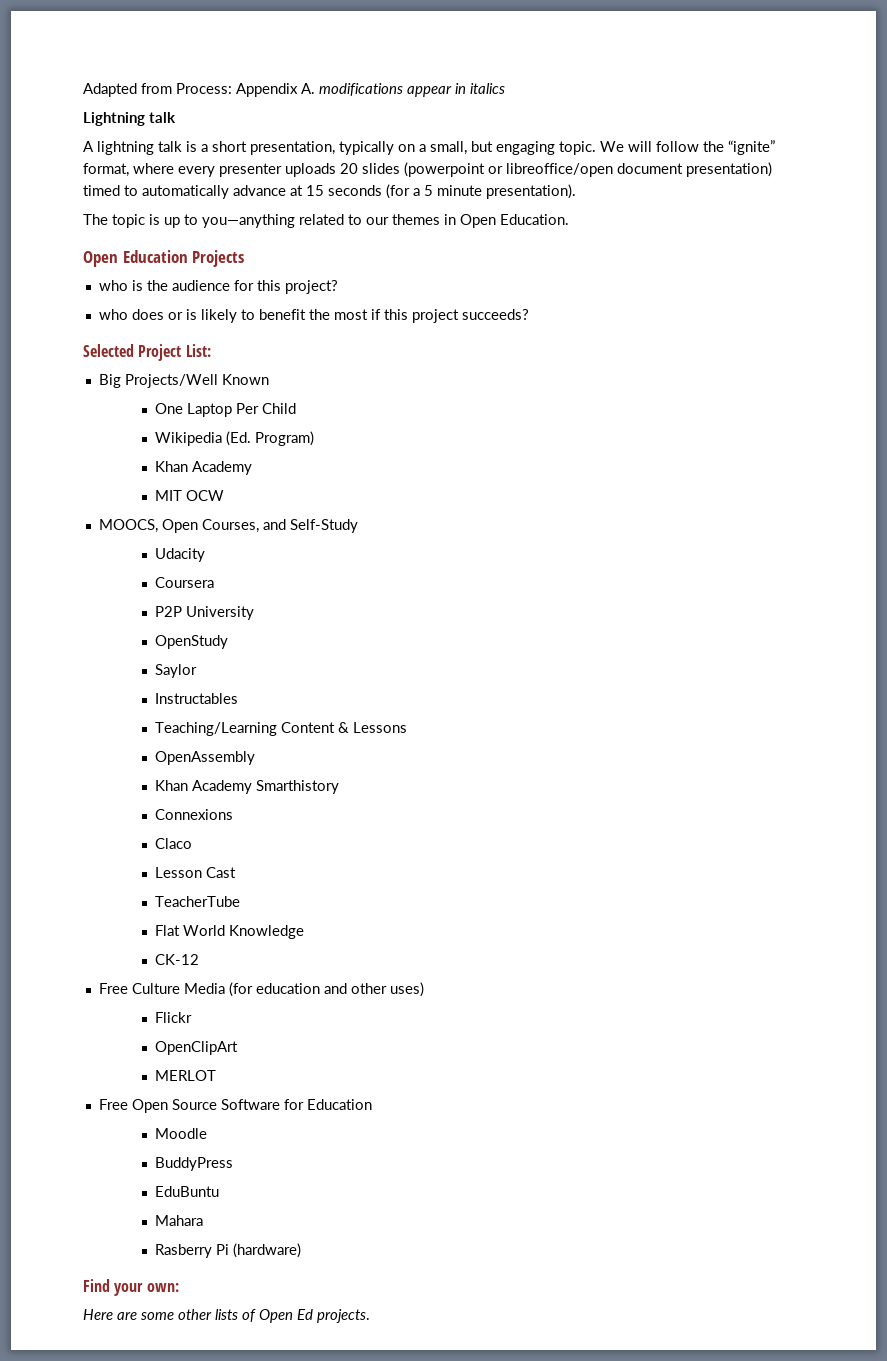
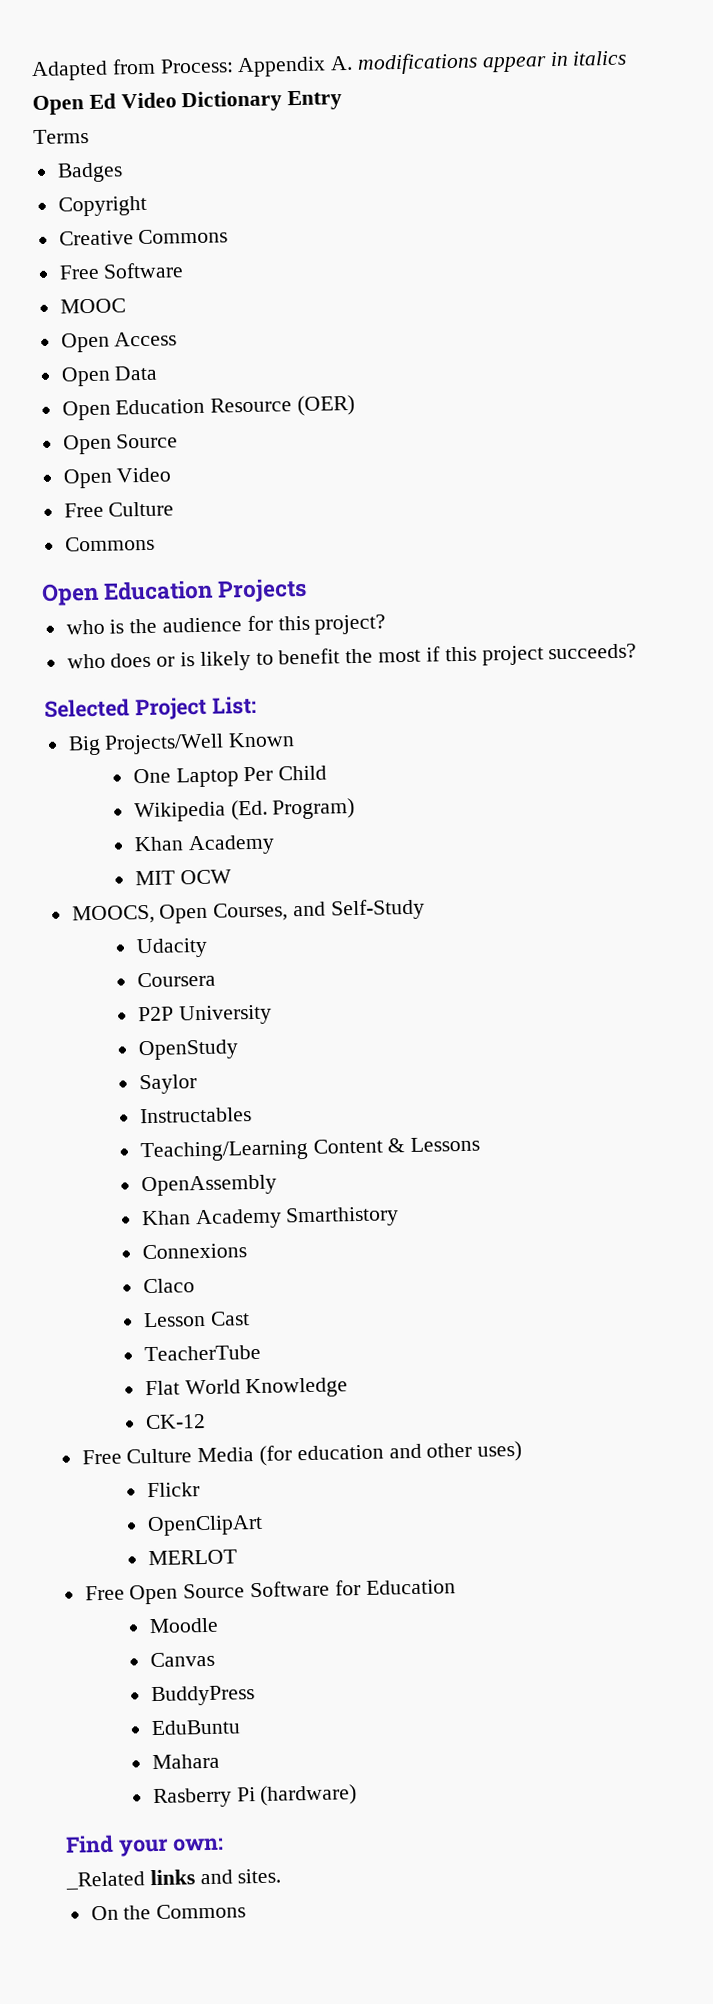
[83,112,176,126] [83,140,775,155] [83,162,772,177] [83,184,576,199] [83,214,569,228] Lightning talk // A lightning talk is a short presentation, typically on a small, but engaging topic. We will follow the “ignite” format, where every presenter uploads 20 slides (powerpoint or libreoffice/open document presentation) timed to automatically advance at 15 seconds (for a 5 minute presentation). // The topic is up to you—anything related to our themes in Open Education. -> [32,90,343,116] [33,128,89,145] [56,162,123,183] [57,195,147,217] [58,228,229,246] [58,262,185,280] [59,298,126,314] [60,331,178,353] [60,365,159,387] [61,394,356,421] [62,433,179,455] [62,467,172,489] [63,501,175,518] [64,535,155,552] Open Ed Video Dictionary Entry // Terms // Badges // Copyright // Creative Commons // Free Software // MOOC // Open Access // Open Data // Open Education Resource (OER) // Open Source // Open Video // Free Culture // Commons
(208, 1133) none -> [149,1651,215,1668] // Canvas
[83,1309,370,1323] Here are some other lists of Open Ed projects. -> [65,1868,282,1890] [90,1903,247,1921] _Related links and sites. // On the Commons

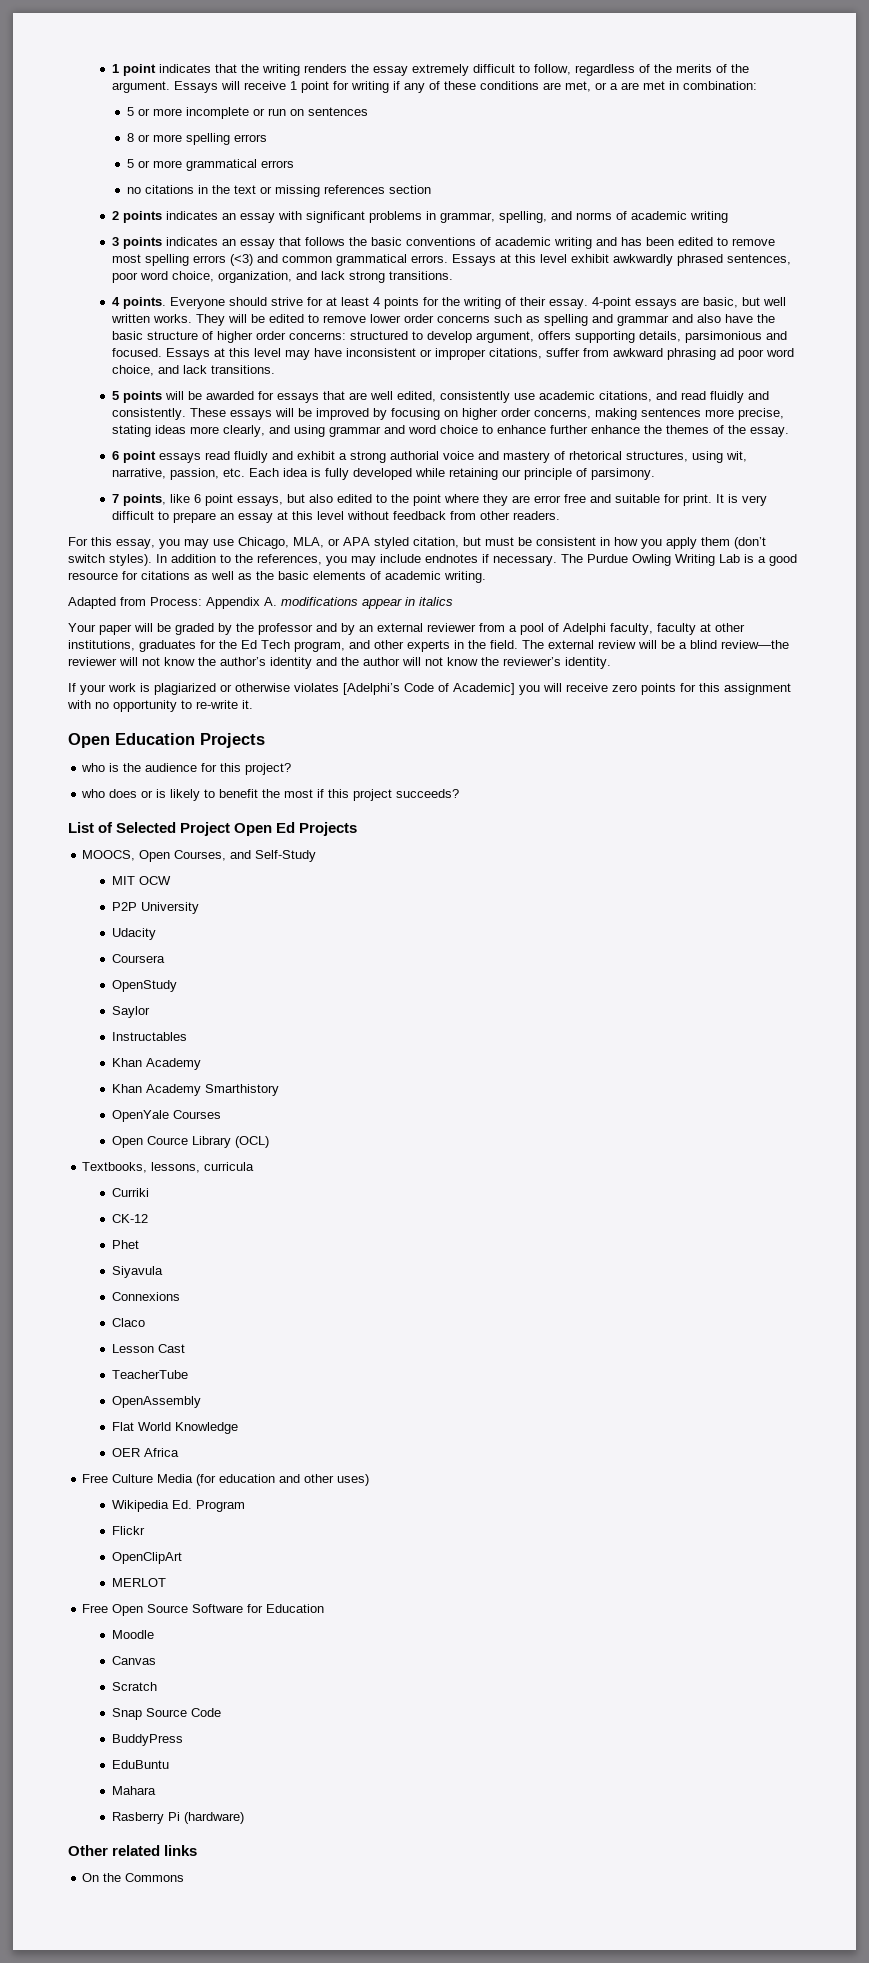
(31, 71) none -> [112,64,750,76] [112,81,758,93] [127,107,369,119] [127,133,268,145] [127,159,295,171] [127,185,432,197] [112,211,729,223] [112,237,776,249] [112,254,792,266] [112,271,454,283] [112,297,787,309] [111,314,776,326] [112,331,788,343] [112,348,795,360] [112,365,276,376] [112,391,770,403] [112,408,785,420] [112,425,790,437] [112,451,748,463] [112,468,656,480] [112,494,768,506] [112,511,561,523] [68,537,766,549] [68,554,797,566] [68,571,486,583] 1 point indicates that the writing renders the essay extremely difficult to follow, regardless of the merits of the argument. Essays will receive 1 point for writing if any of these conditions are met, or a are met in combination: // 5 or more incomplete or run on sentences // 8 or more spelling errors // 5 or more grammatical errors // no citations in the text or missing references section // 2 points indicates an essay with significant problems in grammar, spelling, and norms of academic writing // 3 points indicates an essay that follows the basic conventions of academic writing and has been edited to remove most spelling errors (<3) and common grammatical errors. Essays at this level exhibit awkwardly phrased sentences, poor word choice, organization, and lack strong transitions. // 4 points. Everyone should strive for at least 4 points for the writing of their essay. 4-point essays are basic, but well written works. They will be edited to remove lower order concerns such as spelling and grammar and also have the basic structure of higher order concerns: structured to develop argument, offers supporting details, parsimonious and focused. Essays at this level may have inconsistent or improper citations, suffer from awkward phrasing ad poor word choice, and lack transitions. // 5 points will be awarded for essays that are well edited, consistently use academic citations, and read fluidly and consistently. These essays will be improved by focusing on higher order concerns, making sentences more precise, stating ideas more clearly, and using grammar and word choice to enhance further enhance the themes of the essay. // 6 point essays read fluidly and exhibit a strong authorial voice and mastery of rhetorical structures, using wit, narrative, passion, etc. Each idea is fully developed while retaining our principle of parsimony. // 7 points, like 6 point essays, but also edited to the point where they are error free and suitable for print. It is very difficult to prepare an essay at this level without feedback from other readers. // For this essay, you may use Chicago, MLA, or APA styled citation, but must be consistent in how you apply them (don’t switch styles). In addition to the references, you may include endnotes if necessary. The Purdue Owling Writing Lab is a good resource for citations as well as the basic elements of academic writing. //
[32,90,343,116] [33,128,89,145] [56,162,123,183] [57,195,147,217] [58,228,229,246] [58,262,185,280] [59,298,126,314] [60,331,178,353] [60,365,159,387] [61,394,356,421] [62,433,179,455] [62,467,172,489] [63,501,175,518] [64,535,155,552] Open Ed Video Dictionary Entry // Terms // Badges // Copyright // Creative Commons // Free Software // MOOC // Open Access // Open Data // Open Education Resource (OER) // Open Source // Open Video // Free Culture // Commons -> [68,623,745,635] [68,640,789,652] [68,657,611,669] [68,683,791,695] [67,700,253,712] Your paper will be graded by the professor and by an external reviewer from a pool of Adelphi faculty, faculty at other institutions, graduates for the Ed Tech program, and other experts in the field. The external review will be a blind review—the reviewer will not know the author’s identity and the author will not know the reviewer’s identity. // If your work is plagiarized or otherwise violates [Adelphi’s Code of Academic] you will receive zero points for this assignment with no opportunity to re-write it.
[44,695,257,721] [67,732,296,756] [132,765,328,788] [133,797,356,823] [133,834,275,856] [134,869,232,886] Selected Project List: // Big Projects/Well Known // One Laptop Per Child // Wikipedia (Ed. Program) // Khan Academy // MIT OCW -> [68,822,358,836] List of Selected Project Open Ed Projects
(425, 909) none -> [112,876,172,885] [112,902,200,914] // MIT OCW // P2P University
[137,1004,272,1026] // P2P University -> (166, 958) none
[139,1136,481,1163] [140,1174,277,1197] [140,1206,400,1230] Teaching/Learning Content & Lessons // OpenAssembly // Khan Academy Smarthistory -> [112,1058,202,1070] [112,1084,280,1096] [112,1110,222,1122] [112,1136,270,1148] [82,1162,255,1173] [112,1188,150,1197] [112,1214,149,1223] [112,1240,140,1249] [112,1266,164,1278] Khan Academy // Khan Academy Smarthistory // OpenYale Courses // Open Cource Library (OCL) // Textbooks, lessons, curricula // Curriki // CK-12 // Phet // Siyavula
(261, 1353) none -> [112,1396,202,1408] // OpenAssembly
[144,1413,206,1430] CK-12 -> [112,1448,180,1457] OER Africa
(523, 1451) none -> [112,1500,246,1512] // Wikipedia Ed. Program
(215, 1659) none -> [112,1682,158,1691] [112,1708,222,1720] // Scratch // Snap Source Code
[65,1834,224,1857] [65,1871,145,1890] Find your own: // _Related -> [68,1845,161,1856] Other related
[199,1868,282,1885] and sites. -> (198, 1850) none

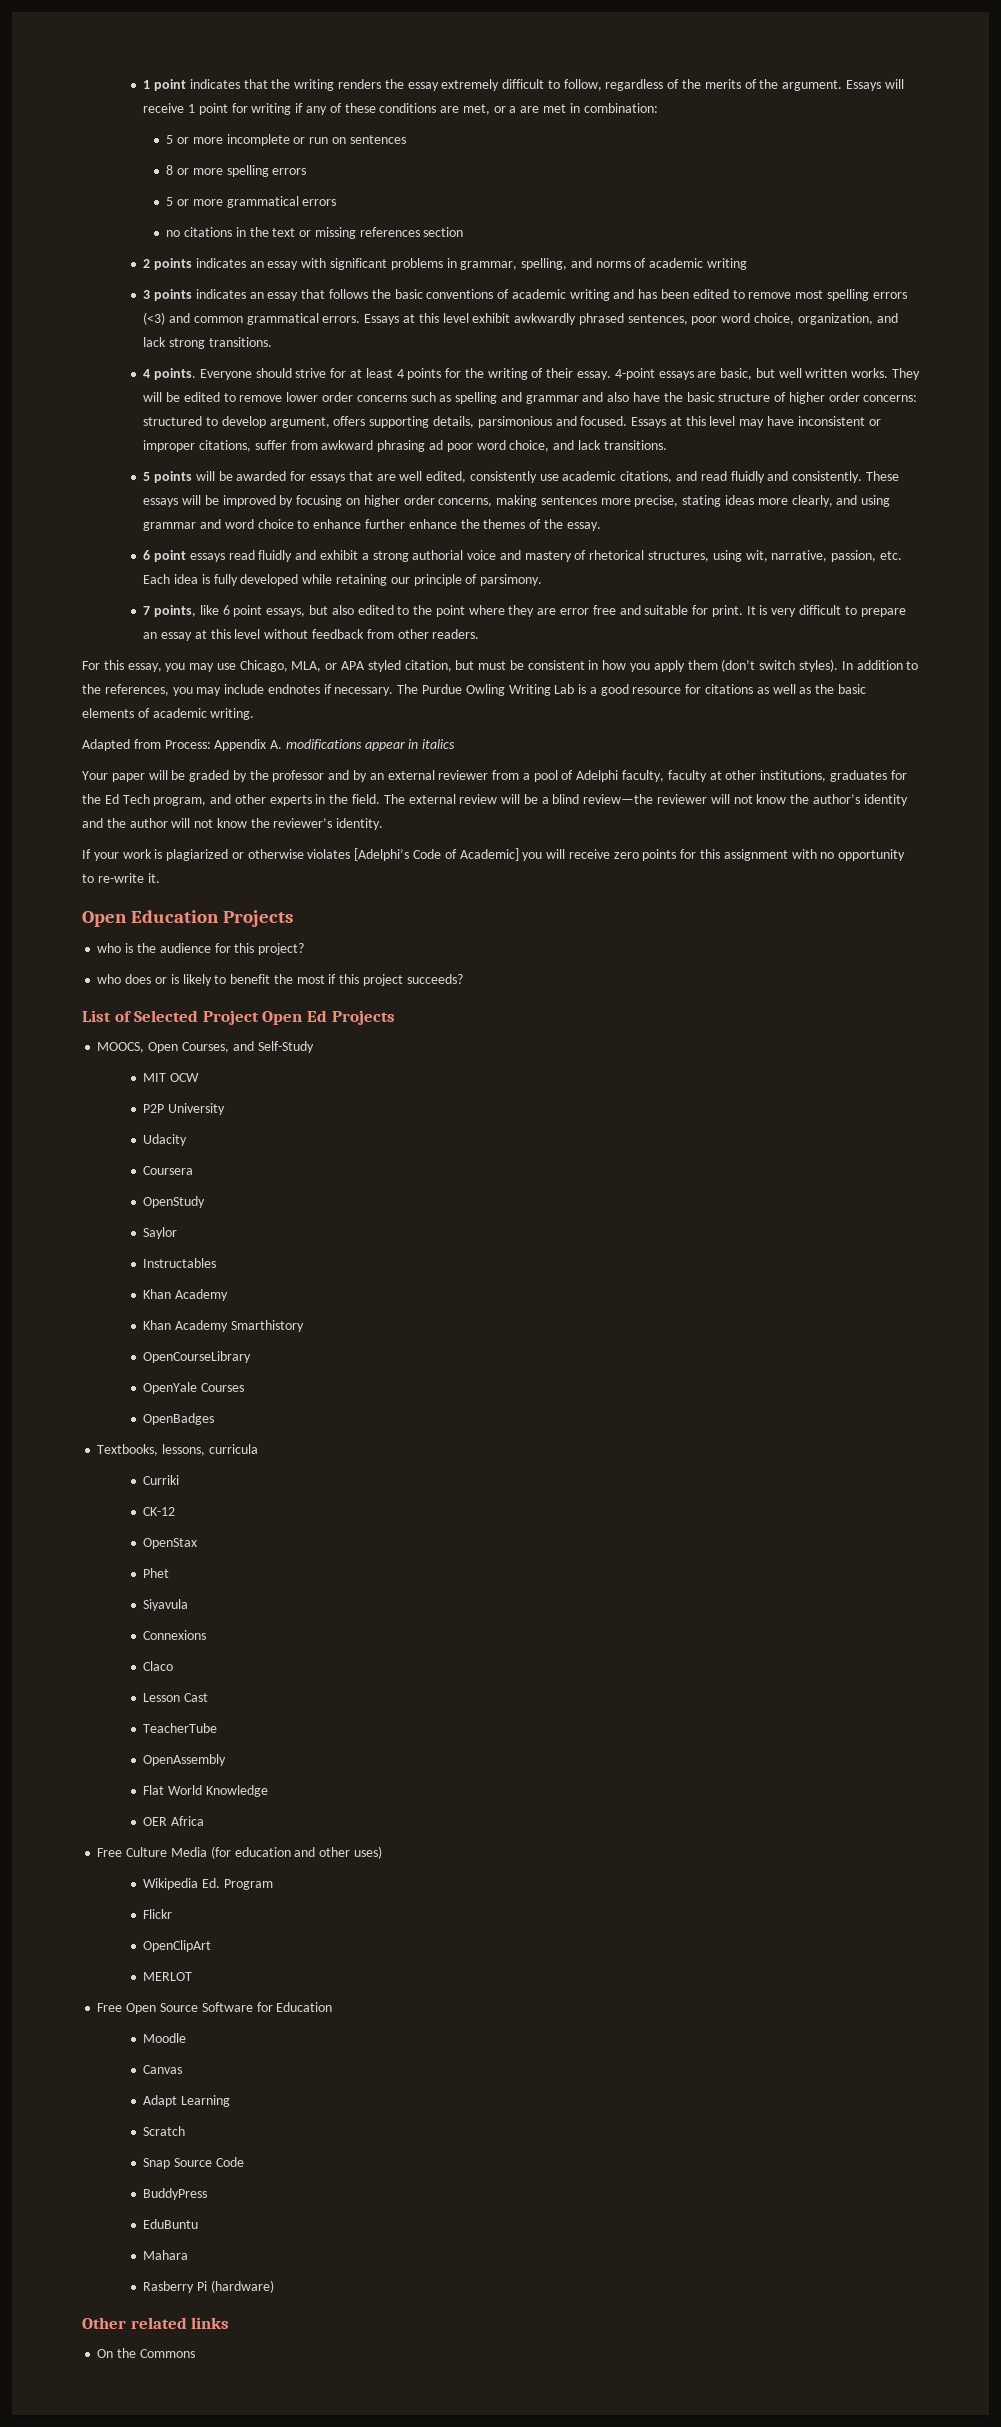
(280, 1090) none -> [143,1351,252,1363] // OpenCourseLibrary
[112,1136,270,1148] Open Cource Library (OCL) -> [143,1413,215,1425] OpenBadges
(149, 1218) none -> [143,1538,198,1549] // OpenStax
(157, 1660) none -> [143,2095,231,2107] // Adapt Learning

